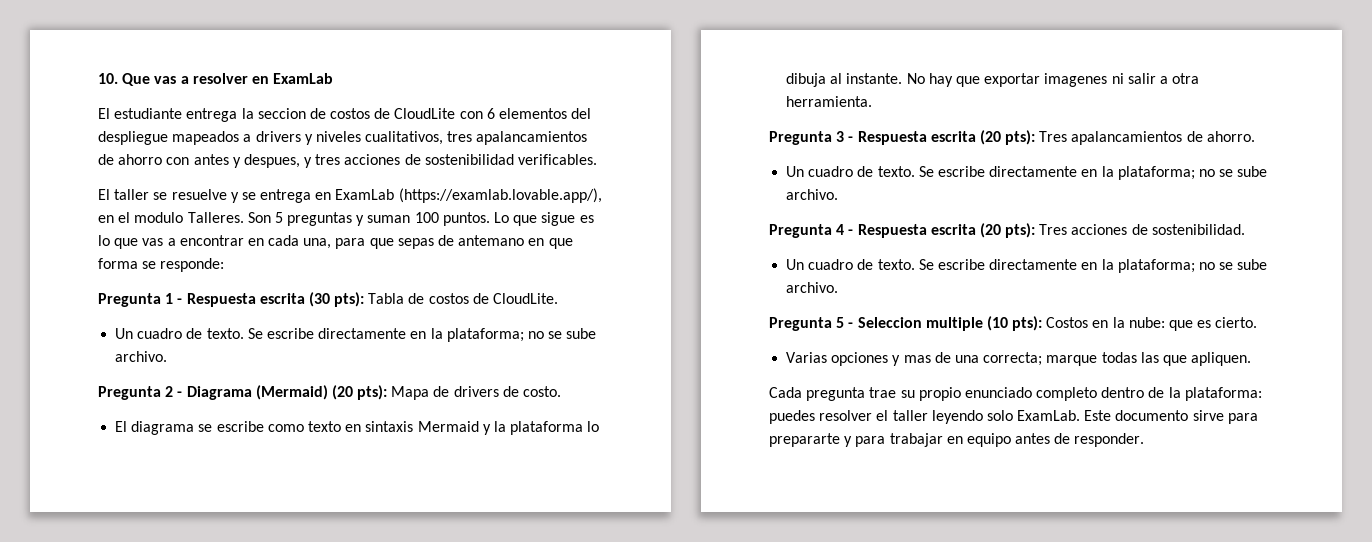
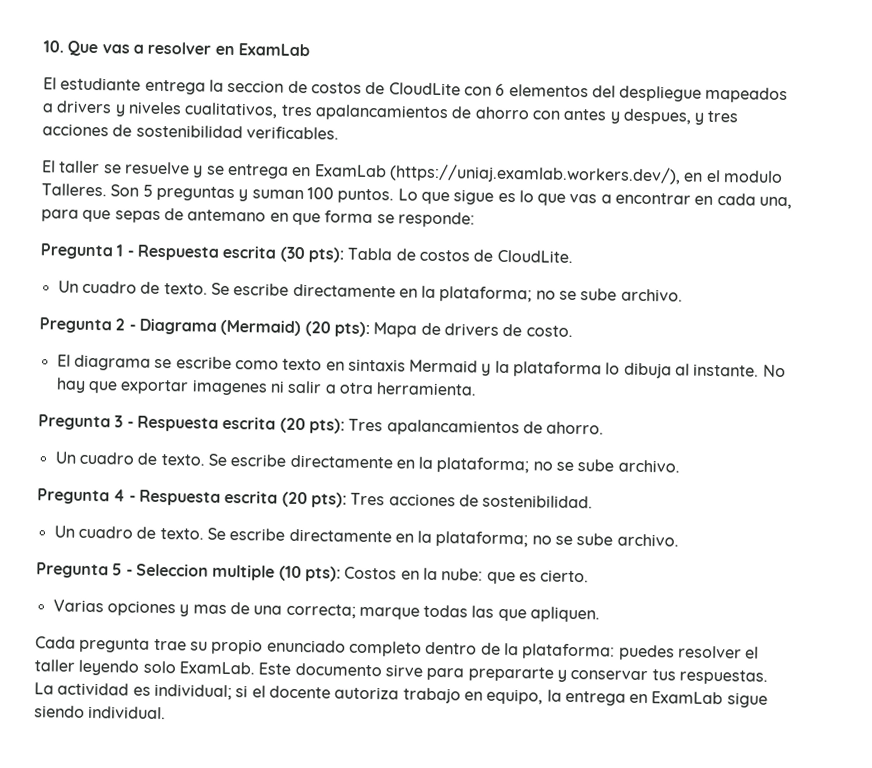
[398,188,602,203] (https://examlab.lovable.app/), -> [388,163,681,185] (https://uniaj.examlab.workers.dev/),
[855,433,1145,447] para trabajar en equipo antes de responder. -> [570,669,768,685] [34,682,768,708] [34,705,167,720] conservar tus respuestas. La actividad es individual; si el docente autoriza trabajo en equipo, la entrega en ExamLab sigue siendo individual.

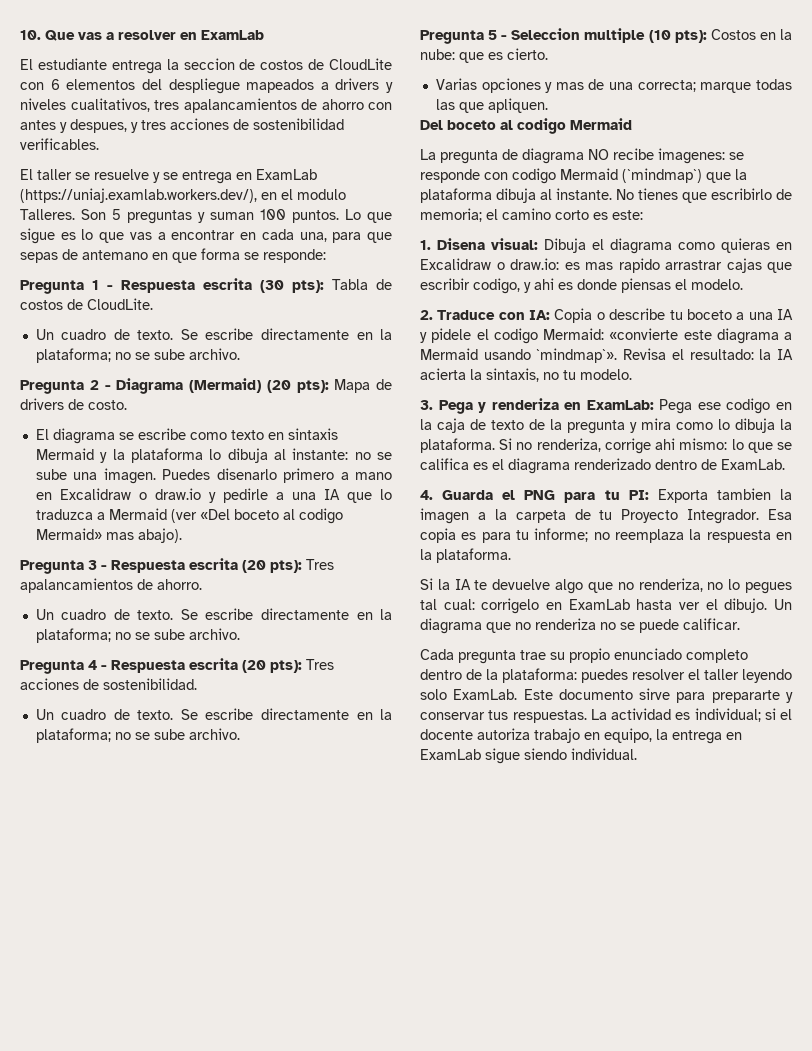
[693,363,786,378] [55,377,478,396] instante. No hay que exportar imagenes ni salir a otra herramienta. -> [292,448,393,460] [35,468,393,484] [35,488,392,503] [35,508,343,524] [35,528,182,543] instante: no se sube una imagen. Puedes disenarlo primero a mano en Excalidraw o draw.io y pedirle a una IA que lo traduzca a Mermaid (ver «Del boceto al codigo Mermaid» mas abajo).
(601, 614) none -> [420,118,632,134] [420,148,744,164] [420,168,747,184] [420,188,792,203] [420,208,643,222] [420,238,792,254] [420,258,792,273] [420,278,743,294] [420,308,793,323] [420,328,792,344] [420,348,793,363] [420,368,632,382] [420,398,792,414] [420,418,792,434] [420,438,792,454] [420,458,785,474] [420,488,792,503] [420,508,792,524] [420,528,792,543] [420,548,511,563] [420,578,792,594] [420,598,792,614] [420,618,740,634] // Del boceto al codigo Mermaid // La pregunta de diagrama NO recibe imagenes: se responde con codigo Mermaid (`mindmap`) que la plataforma dibuja al instante. No tienes que escribirlo de memoria; el camino corto es este: // 1. Disena visual: Dibuja el diagrama como quieras en Excalidraw o draw.io: es mas rapido arrastrar cajas que escribir codigo, y ahi es donde piensas el modelo. // 2. Traduce con IA: Copia o describe tu boceto a una IA y pidele el codigo Mermaid: «convierte este diagrama a Mermaid usando `mindmap`». Revisa el resultado: la IA acierta la sintaxis, no tu modelo. // 3. Pega y renderiza en ExamLab: Pega ese codigo en la caja de texto de la pregunta y mira como lo dibuja la plataforma. Si no renderiza, corrige ahi mismo: lo que se califica es el diagrama renderizado dentro de ExamLab. // 4. Guarda el PNG para tu PI: Exporta tambien la imagen a la carpeta de tu Proyecto Integrador. Esa copia es para tu informe; no reemplaza la respuesta en la plataforma. // Si la IA te devuelve algo que no renderiza, no lo pegues tal cual: corrigelo en ExamLab hasta ver el dibujo. Un diagrama que no renderiza no se puede calificar.

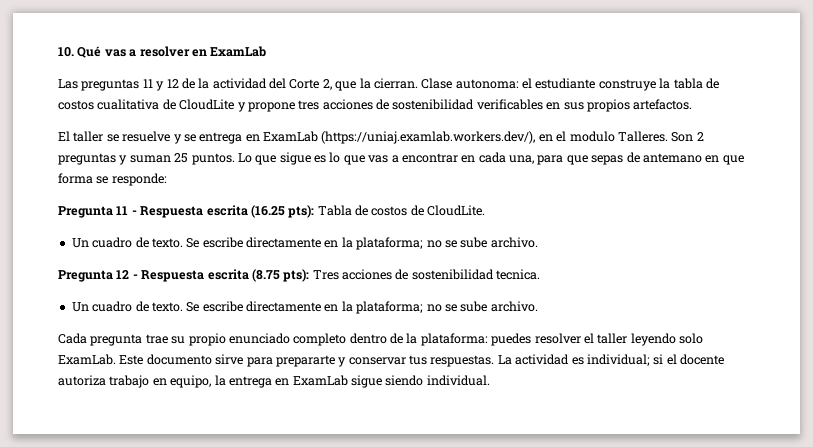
[45,30,75,41] Que -> [77,46,102,58] Qué
[20,58,304,74] El estudiante entrega la seccion de costos -> [58,78,719,91] [58,99,160,110] Las preguntas 11 y 12 de la actividad del Corte 2, que la cierran. Clase autonoma: el estudiante construye la tabla de costos cualitativa
[20,78,393,94] [20,98,392,113] [20,118,344,133] [20,138,99,150] con 6 elementos del despliegue mapeados a drivers y niveles cualitativos, tres apalancamientos de ahorro con antes y despues, y tres acciones de sostenibilidad verificables. -> [237,99,693,112] y propone tres acciones de sostenibilidad verificables en sus propios artefactos.
[112,209,121,220] 5 -> [696,132,704,141] 2
[260,209,286,220] 100 -> [174,153,189,163] 25
[92,278,284,293] 1 - Respuesta escrita (30 -> [116,205,285,218] 11 - Respuesta escrita (16.25
[89,378,392,394] [20,398,127,410] [35,428,338,444] [35,448,393,463] [35,468,393,484] [35,488,392,503] [35,508,343,524] [35,528,182,543] [20,558,334,574] [20,578,202,593] 2 - Diagrama (Mermaid) (20 pts): Mapa de drivers de costo. // El diagrama se escribe como texto en sintaxis Mermaid y la plataforma lo dibuja al instante: no se sube una imagen. Puedes disenarlo primero a mano en Excalidraw o draw.io y pedirle a una IA que lo traduzca a Mermaid (ver «Del boceto al codigo Mermaid» mas abajo). // Pregunta 3 - Respuesta escrita (20 pts): Tres apalancamientos de ahorro. -> [116,269,541,282] 12 - Respuesta escrita (8.75 pts): Tres acciones de sostenibilidad tecnica.
[20,658,334,674] [20,678,197,690] [35,708,392,720] [35,728,240,743] [420,28,792,44] [420,48,548,63] [435,78,792,93] [435,98,548,113] [420,118,632,134] [420,148,744,164] [420,168,747,184] [420,188,792,203] [420,208,643,222] [420,238,792,254] [420,258,792,273] [420,278,743,294] [420,308,793,323] [420,328,792,344] [420,348,793,363] [420,368,632,382] [420,398,792,414] [420,418,792,434] [420,438,792,454] [420,458,785,474] [420,488,792,503] [420,508,792,524] [420,528,792,543] [420,548,511,563] [420,578,792,594] [420,598,792,614] [420,618,740,634] // Pregunta 4 - Respuesta escrita (20 pts): Tres acciones de sostenibilidad. // Un cuadro de texto. Se escribe directamente en la plataforma; no se sube archivo. // Pregunta 5 - Seleccion multiple (10 pts): Costos en la nube: que es cierto. // Varias opciones y mas de una correcta; marque todas las que apliquen. // Del boceto al codigo Mermaid // La pregunta de diagrama NO recibe imagenes: se responde con codigo Mermaid (`mindmap`) que la plataforma dibuja al instante. No tienes que escribirlo de memoria; el camino corto es este: // 1. Disena visual: Dibuja el diagrama como quieras en Excalidraw o draw.io: es mas rapido arrastrar cajas que escribir codigo, y ahi es donde piensas el modelo. // 2. Traduce con IA: Copia o describe tu boceto a una IA y pidele el codigo Mermaid: «convierte este diagrama a Mermaid usando `mindmap`». Revisa el resultado: la IA acierta la sintaxis, no tu modelo. // 3. Pega y renderiza en ExamLab: Pega ese codigo en la caja de texto de la pregunta y mira como lo dibuja la plataforma. Si no renderiza, corrige ahi mismo: lo que se califica es el diagrama renderizado dentro de ExamLab. // 4. Guarda el PNG para tu PI: Exporta tambien la imagen a la carpeta de tu Proyecto Integrador. Esa copia es para tu informe; no reemplaza la respuesta en la plataforma. // Si la IA te devuelve algo que no renderiza, no lo pegues tal cual: corrigelo en ExamLab hasta ver el dibujo. Un diagrama que no renderiza no se puede calificar. -> (538, 306) none

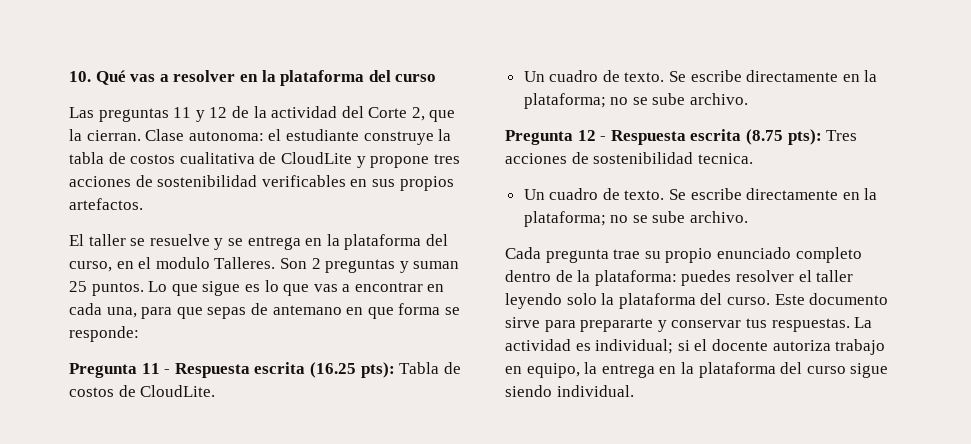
[210,46,267,57] ExamLab -> [261,70,437,86] la plataforma del curso
[263,131,536,144] ExamLab (https://uniaj.examlab.workers.dev/), -> [326,234,448,250] [69,261,112,272] la plataforma del curso,
[58,354,116,365] ExamLab. -> [601,293,770,309] la plataforma del curso.
[292,375,348,386] ExamLab -> [680,362,846,378] la plataforma del curso

